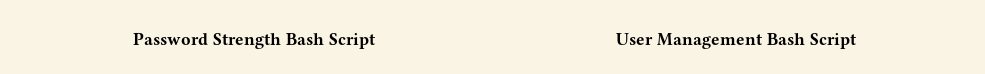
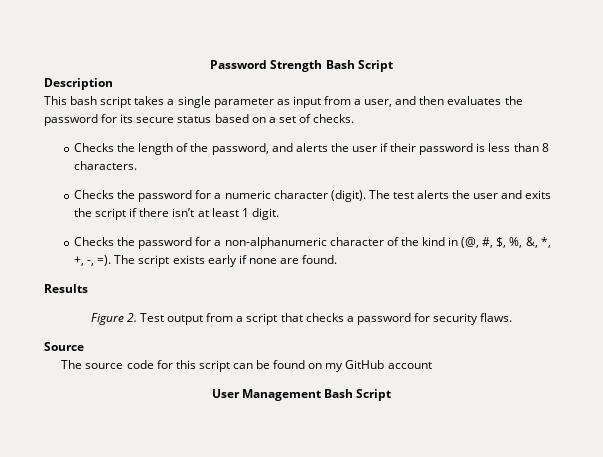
(375, 41) none -> [44,78,113,90] [44,96,523,108] [44,114,355,126] [73,143,549,155] [73,161,137,170] [73,190,552,202] [73,208,279,220] [73,237,551,249] [73,255,338,267] [44,284,88,293] [90,313,513,325] [44,342,84,351] [61,360,432,372] // Description // This bash script takes a single parameter as input from a user, and then evaluates the password for its secure status based on a set of checks. // Checks the length of the password, and alerts the user if their password is less than 8 characters. // Checks the password for a numeric character (digit). The test alerts the user and exits the script if there isn’t at least 1 digit. // Checks the password for a non-alphanumeric character of the kind in (@, #, $, %, &, *, +, -, =). The script exists early if none are found. // Results // Figure 2. Test output from a script that checks a password for security flaws. // Source // The source code for this script can be found on my GitHub account

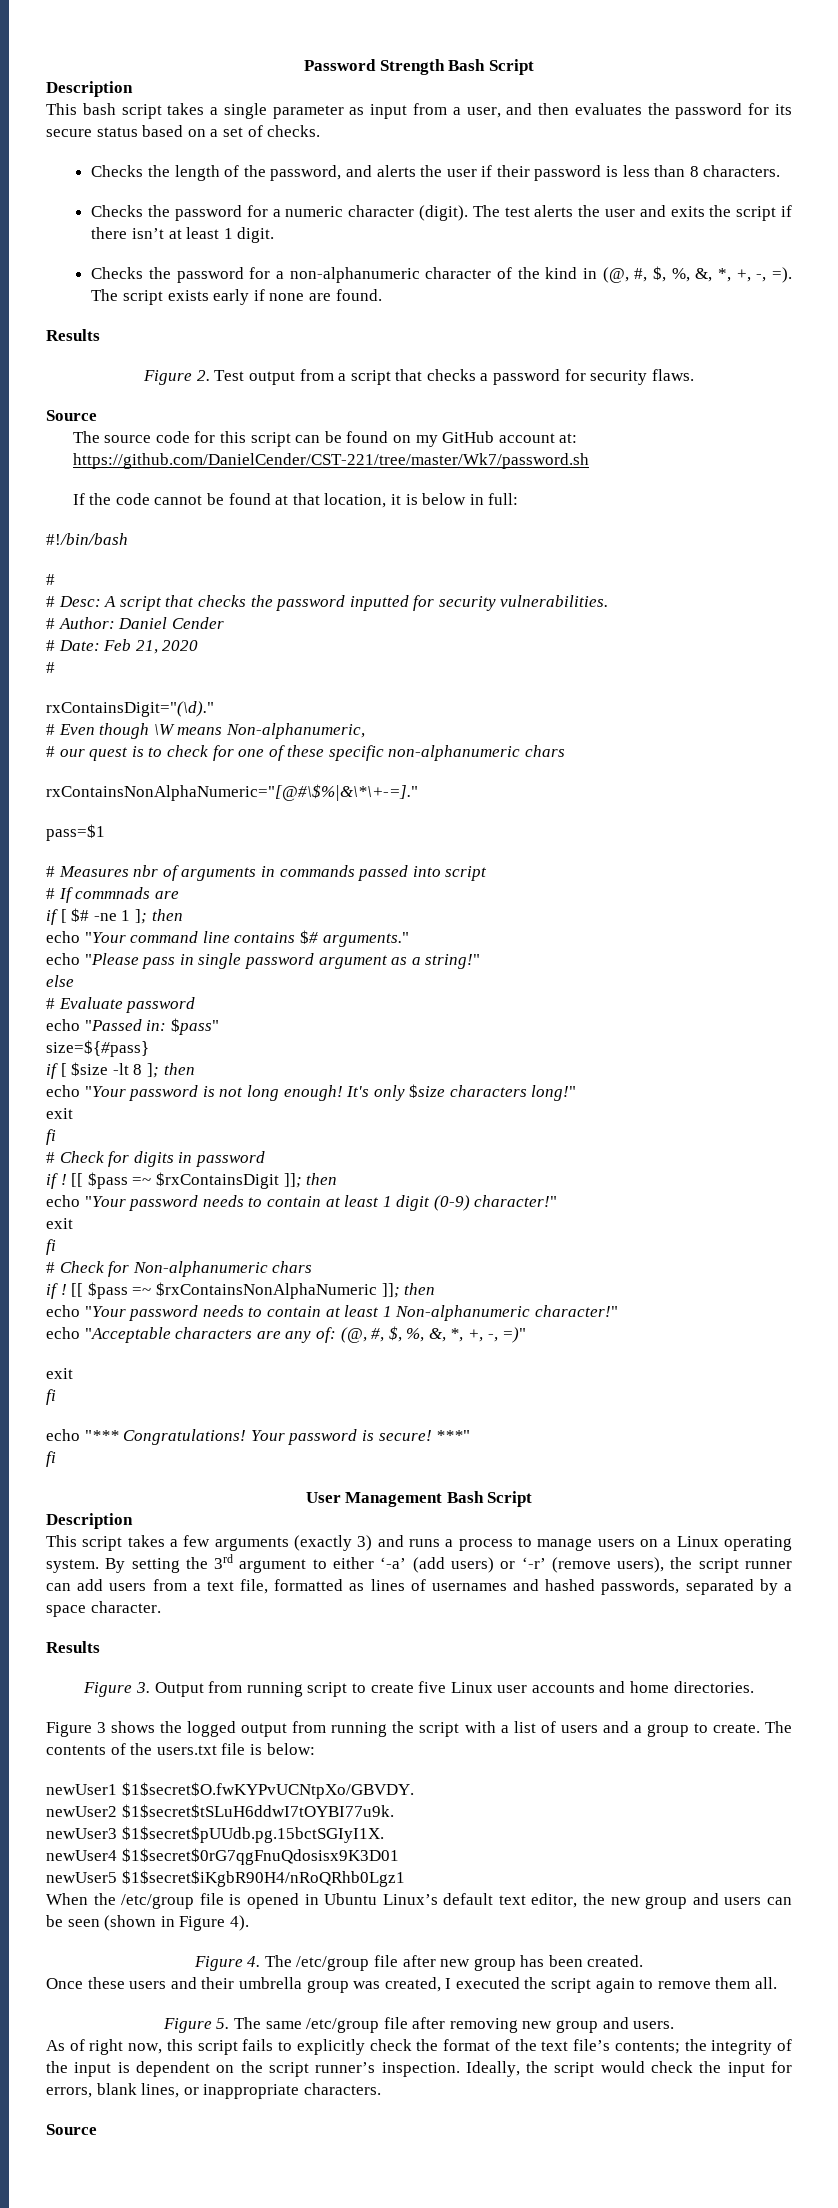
[211,389,392,401] // User Management Bash Script -> [559,433,578,443] [72,453,589,469] [72,493,519,508] [46,533,128,545] [46,574,55,585] [46,595,609,611] [46,617,224,629] [46,639,199,654] [46,662,55,673] [46,701,214,717] [46,723,365,739] [46,745,566,761] [46,784,418,801] [46,824,105,841] [46,865,488,881] [46,887,179,903] [46,908,183,925] [46,930,409,947] [46,953,481,969] [46,975,74,987] [46,997,196,1013] [46,1018,219,1035] [46,1040,149,1057] [46,1062,195,1079] [46,1084,577,1101] [46,1108,73,1119] [46,1129,56,1145] [46,1151,265,1167] [46,1172,338,1189] [46,1195,558,1211] [46,1218,73,1229] [46,1239,56,1255] [46,1261,313,1277] [46,1282,436,1299] [46,1305,618,1321] [46,1326,527,1343] [46,1368,73,1379] [46,1389,56,1405] [46,1429,471,1445] [46,1451,56,1467] [305,1491,533,1507] [46,1513,133,1529] [46,1535,793,1551] [46,1554,792,1573] [46,1579,792,1595] [46,1601,161,1617] [46,1641,100,1653] [83,1681,754,1697] [46,1721,792,1737] [46,1743,315,1755] [46,1782,414,1799] [46,1804,394,1818] [46,1826,384,1843] [46,1848,399,1865] [46,1870,405,1887] [46,1893,793,1909] [46,1915,249,1931] [193,1955,644,1971] [46,1977,778,1993] [162,2017,675,2033] [46,2039,792,2055] [46,2061,792,2077] [46,2083,381,2099] [46,2124,97,2135] at: https://github.com/DanielCender/CST-221/tree/master/Wk7/password.sh // If the code cannot be found at that location, it is below in full: // #!/bin/bash // # // # Desc: A script that checks the password inputted for security vulnerabilities. // # Author: Daniel Cender // # Date: Feb 21, 2020 // # // rxContainsDigit="(\d)." // # Even though \W means Non-alphanumeric, // # our quest is to check for one of these specific non-alphanumeric chars // rxContainsNonAlphaNumeric="[@#\$%|&\*\+-=]." // pass=$1 // # Measures nbr of arguments in commands passed into script // # If commnads are // if [ $# -ne 1 ]; then // echo "Your command line contains $# arguments." // echo "Please pass in single password argument as a string!" // else // # Evaluate password // echo "Passed in: $pass" // size=${#pass} // if [ $size -lt 8 ]; then // echo "Your password is not long enough! It's only $size characters long!" // exit // fi // # Check for digits in password // if ! [[ $pass =~ $rxContainsDigit ]]; then // echo "Your password needs to contain at least 1 digit (0-9) character!" // exit // fi // # Check for Non-alphanumeric chars // if ! [[ $pass =~ $rxContainsNonAlphaNumeric ]]; then // echo "Your password needs to contain at least 1 Non-alphanumeric character!" // echo "Acceptable characters are any of: (@, #, $, %, &, *, +, -, =)" // exit // fi // echo "*** Congratulations! Your password is secure! ***" // fi // User Management Bash Script // Description // This script takes a few arguments (exactly 3) and runs a process to manage users on a Linux operating system. By setting the 3rd argument to either ‘-a’ (add users) or ‘-r’ (remove users), the script runner can add users from a text file, formatted as lines of usernames and hashed passwords, separated by a space character. // Results // Figure 3. Output from running script to create five Linux user accounts and home directories. // Figure 3 shows the logged output from running the script with a list of users and a group to create. The contents of the users.txt file is below: // newUser1 $1$secret$O.fwKYPvUCNtpXo/GBVDY. // newUser2 $1$secret$tSLuH6ddwI7tOYBI77u9k. // newUser3 $1$secret$pUUdb.pg.15bctSGIyI1X. // newUser4 $1$secret$0rG7qgFnuQdosisx9K3D01 // newUser5 $1$secret$iKgbR90H4/nRoQRhb0Lgz1 // When the /etc/group file is opened in Ubuntu Linux’s default text editor, the new group and users can be seen (shown in Figure 4). // Figure 4. The /etc/group file after new group has been created. // Once these users and their umbrella group was created, I executed the script again to remove them all. // Figure 5. The same /etc/group file after removing new group and users. // As of right now, this script fails to explicitly check the format of the text file’s contents; the integrity of the input is dependent on the script runner’s inspection. Ideally, the script would check the input for errors, blank lines, or inappropriate characters. // Source

